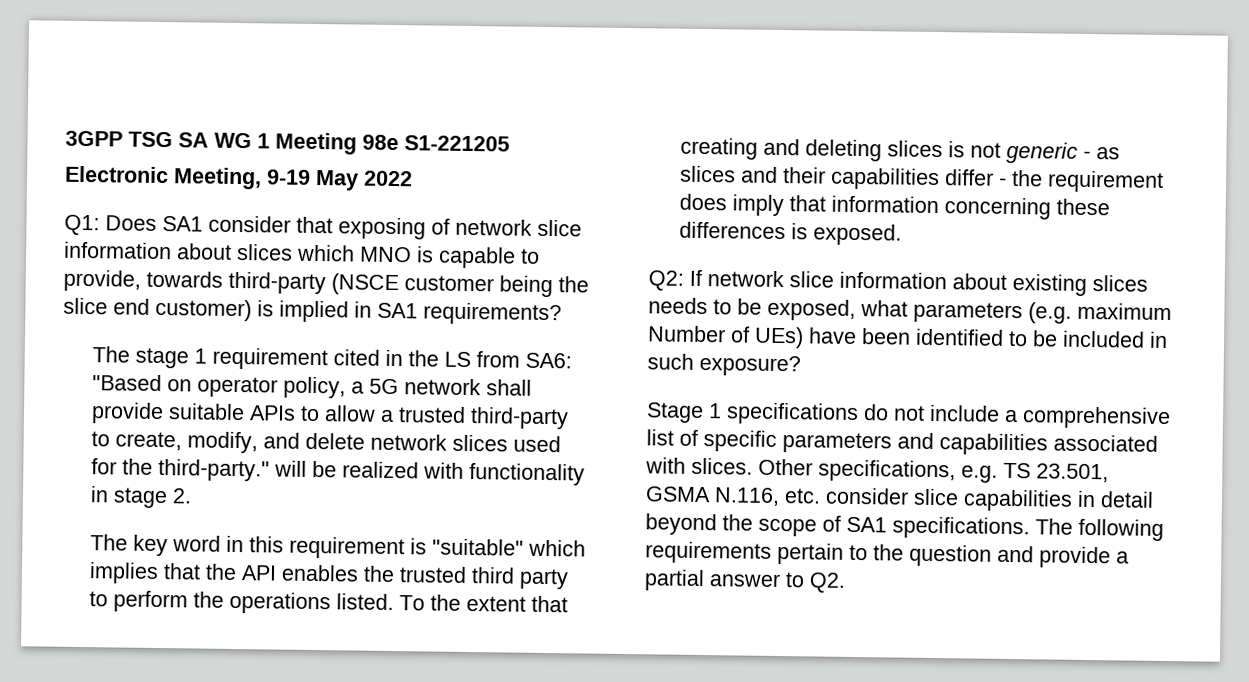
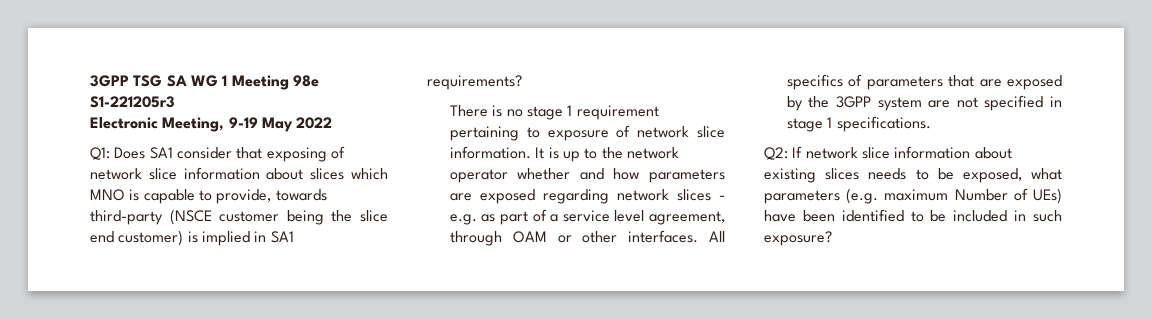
[404,135,510,152] S1-221205 -> [90,96,175,108] S1-221205r3
[91,346,572,371] [91,374,532,399] [90,402,569,430] [90,431,561,454] [90,458,585,486] [89,486,192,509] [89,534,586,560] [88,562,569,590] [88,590,568,615] [679,137,1120,164] [679,165,1164,193] [678,193,1110,220] [678,221,902,246] The stage 1 requirement cited in the LS from SA6: "Based on operator policy, a 5G network shall provide suitable APIs to allow a trusted third-party to create, modify, and delete network slices used for the third-party." will be realized with functionality in stage 2. // The key word in this requirement is "suitable" which implies that the API enables the trusted third party to perform the operations listed. To the extent that creating and deleting slices is not generic - as slices and their capabilities differ - the requirement does imply that information concerning these differences is exposed. -> [449,105,659,120] [449,125,725,141] [449,146,679,162] [449,168,725,183] [449,189,725,204] [449,209,725,225] [449,230,725,246] [786,74,1062,90] [786,95,1062,111] [786,116,931,132] There is no stage 1 requirement pertaining to exposure of network slice information. It is up to the network operator whether and how parameters are exposed regarding network slices - e.g. as part of a service level agreement, through OAM or other interfaces. All specifics of parameters that are exposed by the 3GPP system are not specified in stage 1 specifications.
[646,402,1171,430] [646,429,1158,456] [645,457,1109,483] [645,486,1154,512] [645,513,1164,541] [645,541,1129,569] [644,569,846,593] // Stage 1 specifications do not include a comprehensive list of specific parameters and capabilities associated with slices. Other specifications, e.g. TS 23.501, GSMA N.116, etc. consider slice capabilities in detail beyond the scope of SA1 specifications. The following requirements pertain to the question and provide a partial answer to Q2. -> (832, 238) none

